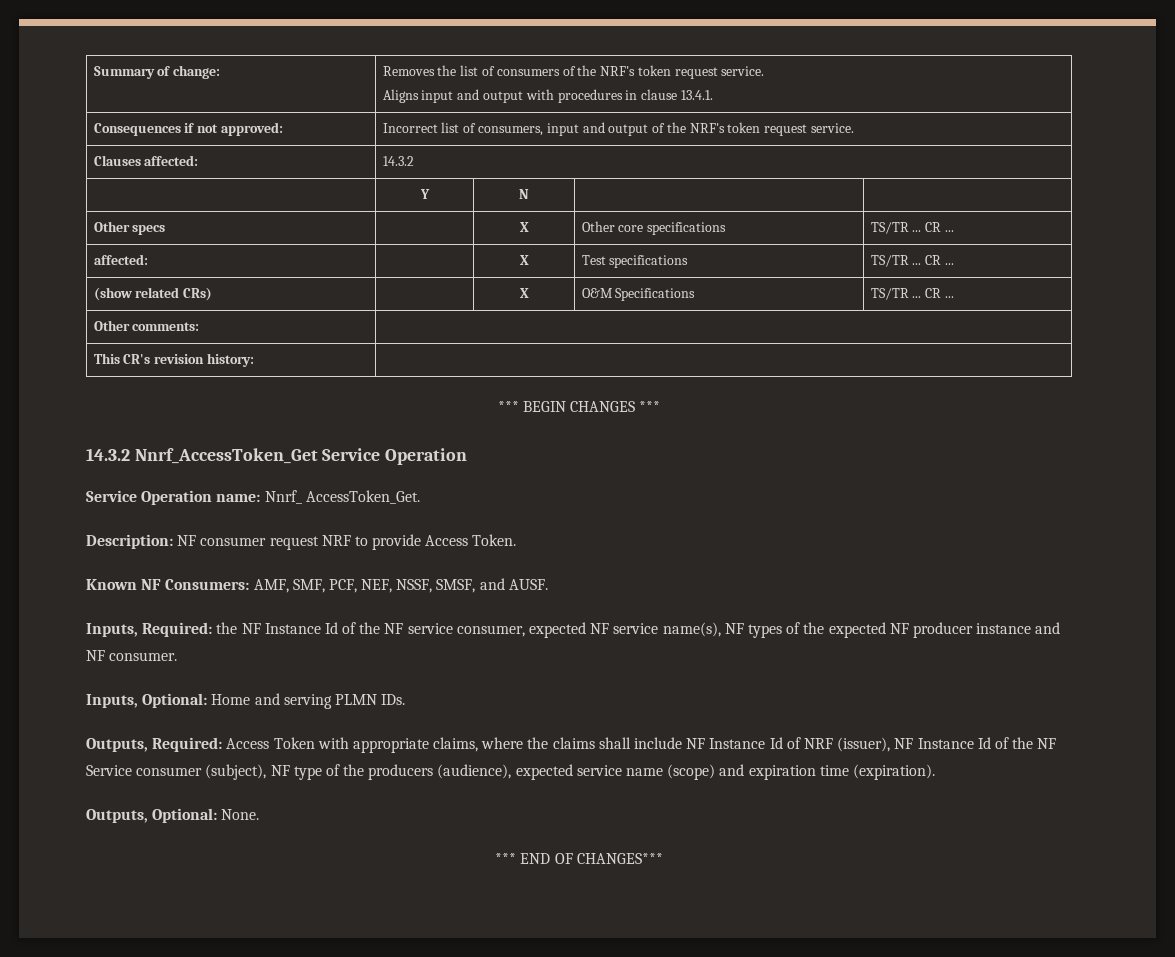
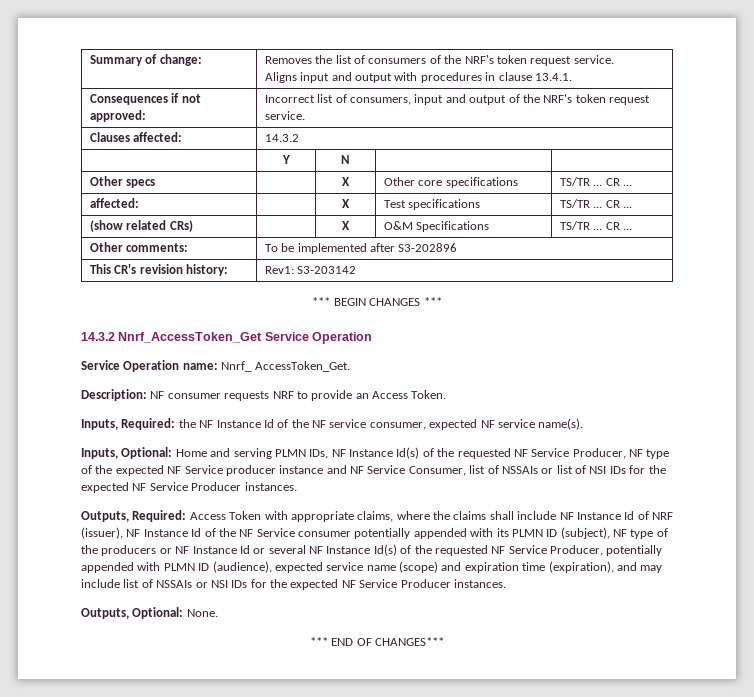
(200, 326) none -> [264,243,458,254] To be implemented after S3-202896
(255, 360) none -> [264,266,357,274] Rev1: S3-203142
[269,536,319,550] request -> [224,391,270,401] requests
(422, 542) none -> [355,393,369,399] an
[86,578,548,593] // Known NF Consumers: AMF, SMF, PCF, NEF, NSSF, SMSF, and AUSF. -> (447, 394) none
[662,622,1061,638] [86,650,178,661] name(s), NF types of the expected NF producer instance and NF consumer. -> [538,418,584,430] name(s).
[381,694,406,705] IDs. -> [309,447,670,459] [81,465,666,476] [81,482,297,493] IDs, NF Instance Id(s) of the requested NF Service Producer, NF type of the expected NF Service producer instance and NF Service Consumer, list of NSSAIs or list of NSI IDs for the expected NF Service Producer instances.
(203, 771) none -> [354,528,558,539] potentially appended with its PLMN ID
(434, 772) none -> [159,544,663,556] [81,562,210,573] or NF Instance Id or several NF Instance Id(s) of the requested NF Service Producer, potentially appended with PLMN ID
[852,764,935,780] (expiration). -> [548,561,663,573] [81,579,506,590] (expiration), and may include list of NSSAIs or NSI IDs for the expected NF Service Producer instances.

